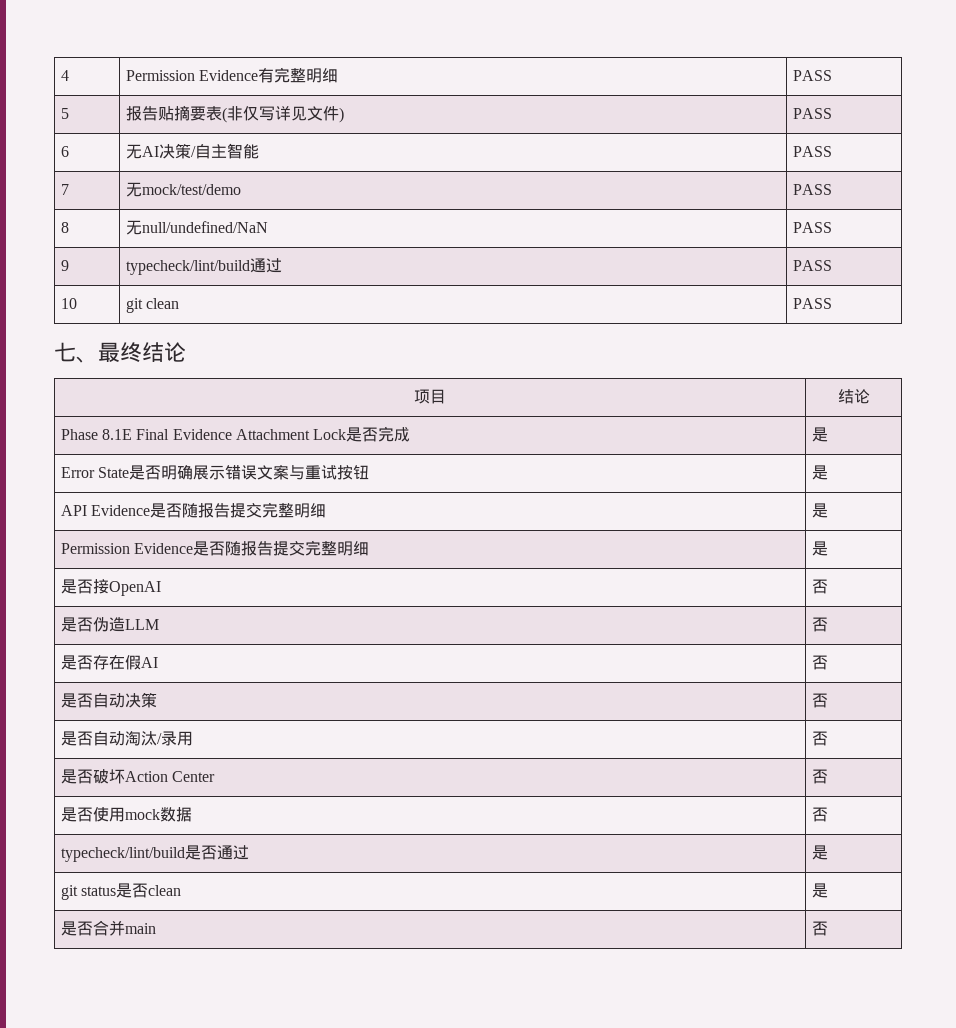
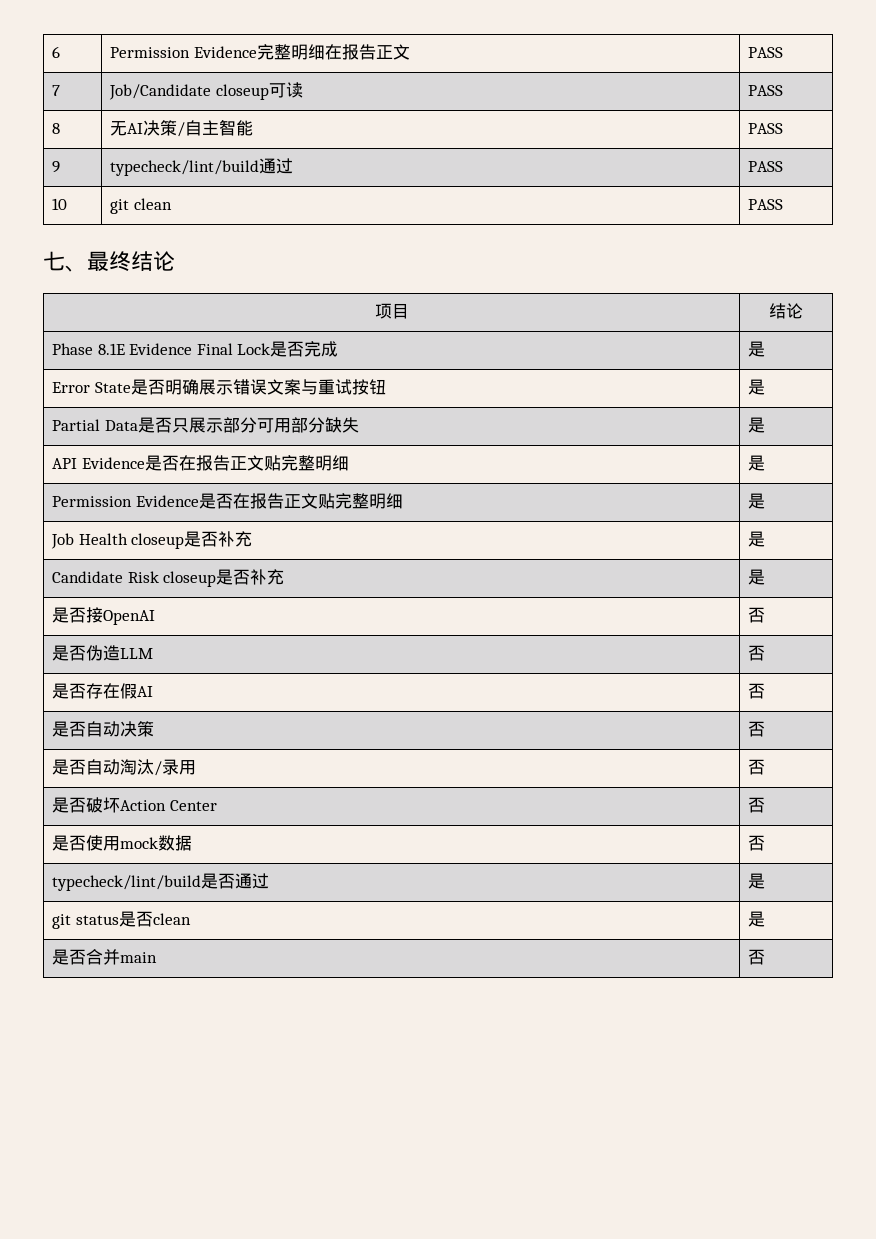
[60,70,69,81] [125,67,339,83] [792,70,832,81] [60,108,69,119] [125,105,344,123] [792,108,832,119] [60,146,69,157] 4 | Permission Evidence有完整明细 | PASS // 5 | 报告贴摘要表(非仅写详见文件) | PASS // 6 -> [51,46,60,58] [109,44,410,60] [747,47,783,58] [51,85,60,96] [108,82,303,100] [747,85,783,96] [51,123,60,134] 6 | Permission Evidence完整明细在报告正文 | PASS // 7 | Job/Candidate closeup可读 | PASS // 8
[60,184,69,195] [125,182,241,197] [792,184,832,195] [60,222,69,233] [125,220,268,235] [792,222,832,233] // 7 | 无mock/test/demo | PASS // 8 | 无null/undefined/NaN | PASS -> (783, 128) none
[136,429,311,440] Final Evidence Attachment -> [129,343,233,355] Evidence Final
(828, 472) none -> [51,417,359,433] [747,417,765,433] // Partial Data是否只展示部分可用部分缺失 | 是
[182,503,263,518] 随报告提交 -> [178,455,281,471] 在报告正文贴
[225,540,370,556] [811,541,828,556] 随报告提交完整明细 | 是 -> [232,493,403,509] [747,493,765,509] [50,531,253,549] [747,531,765,547] [51,569,285,587] [747,569,765,585] 在报告正文贴完整明细 | 是 // Job Health closeup是否补充 | 是 // Candidate Risk closeup是否补充 | 是

